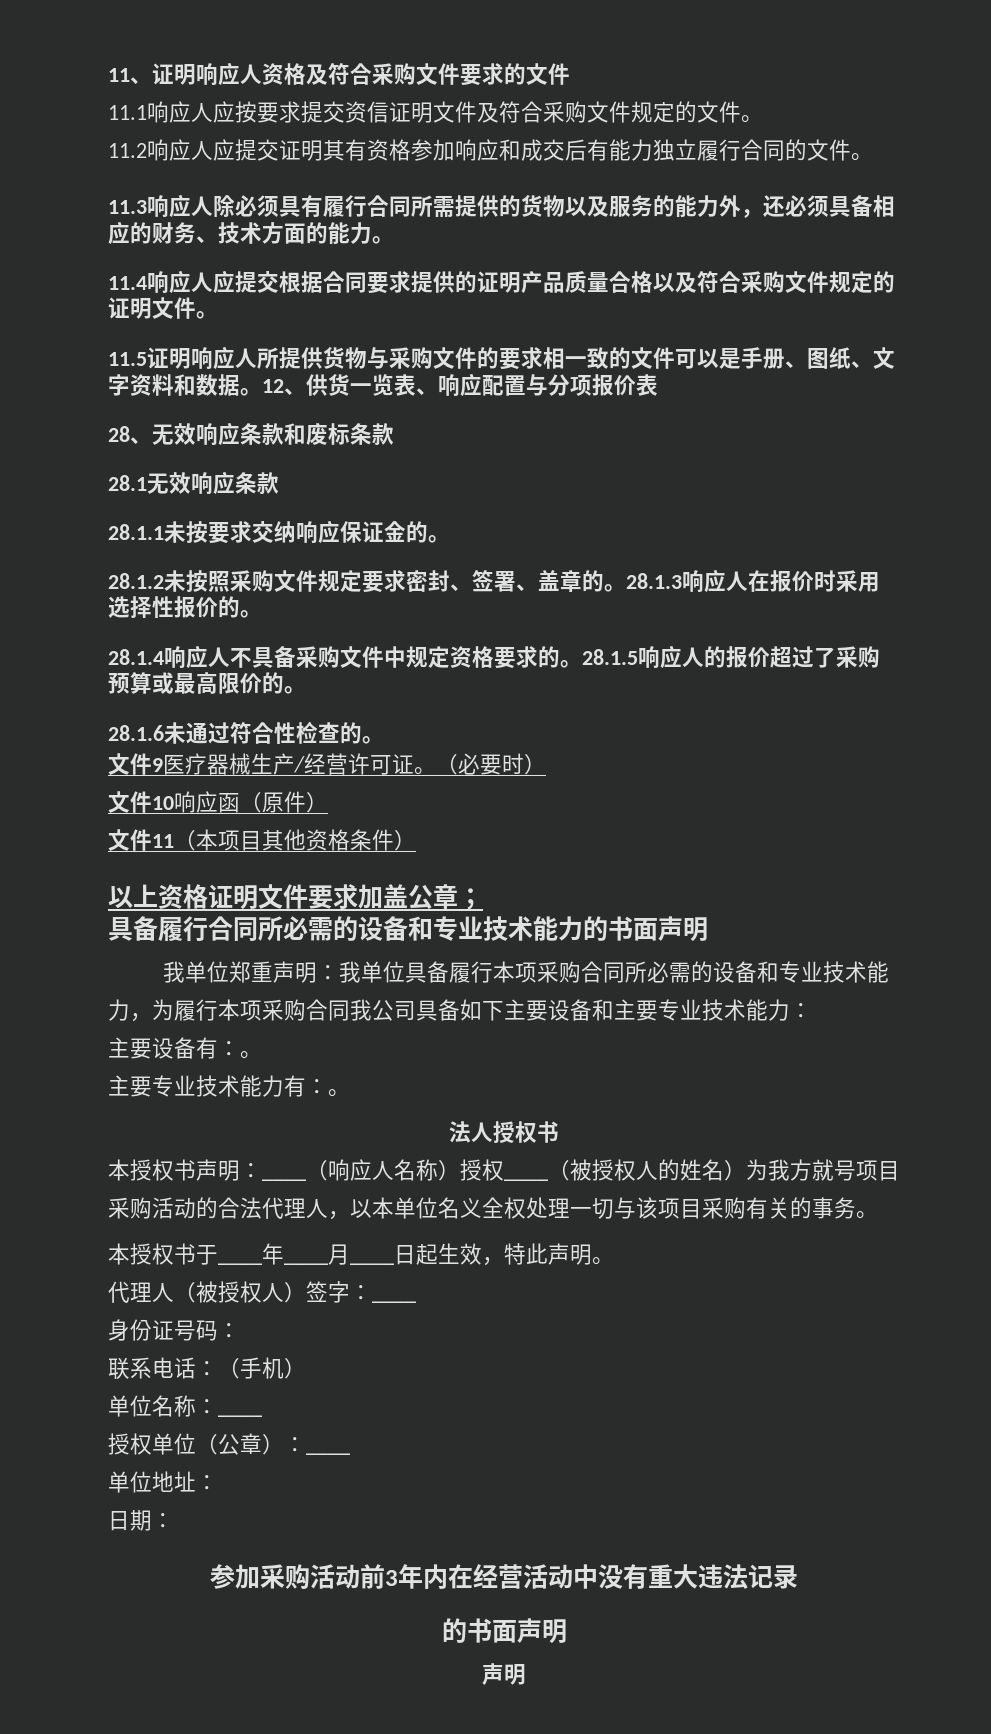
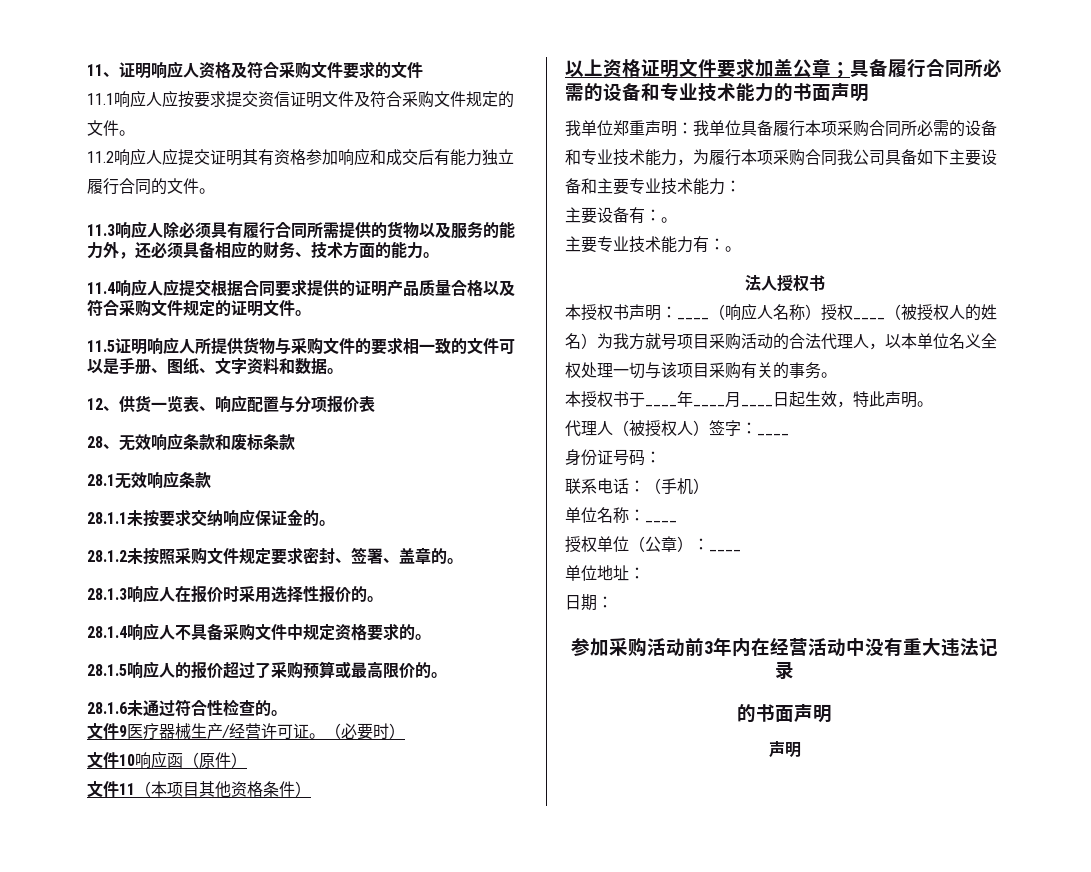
(262, 392) none -> (343, 371) //
(626, 588) none -> (463, 561) //
(582, 664) none -> (431, 637) //
(483, 899) // -> (850, 70) none

